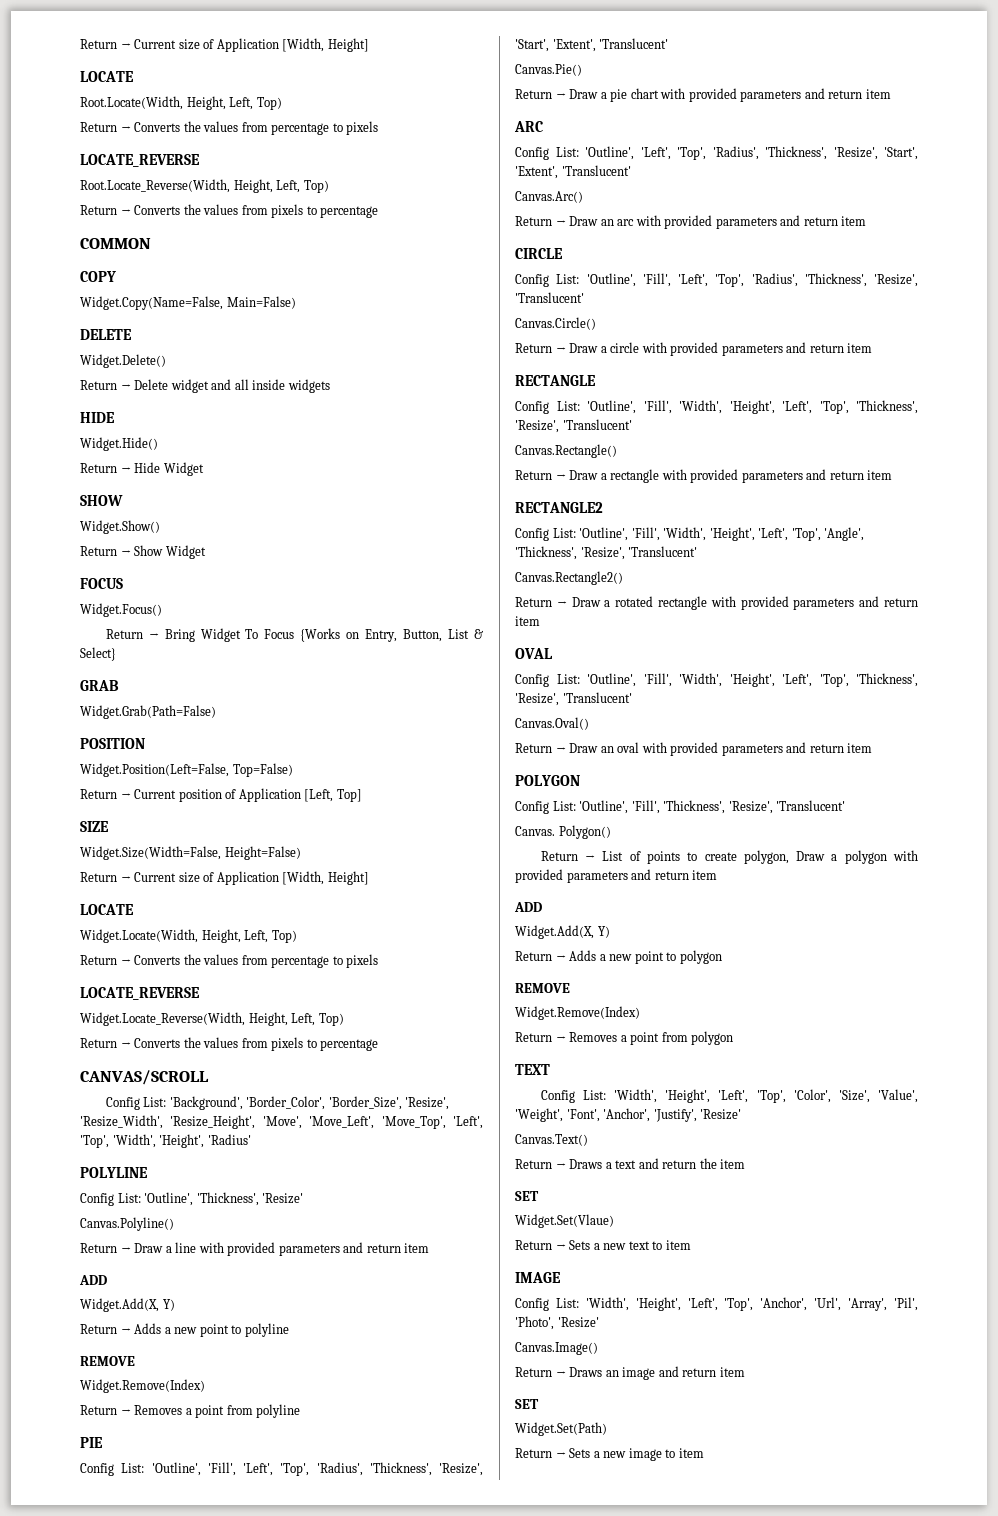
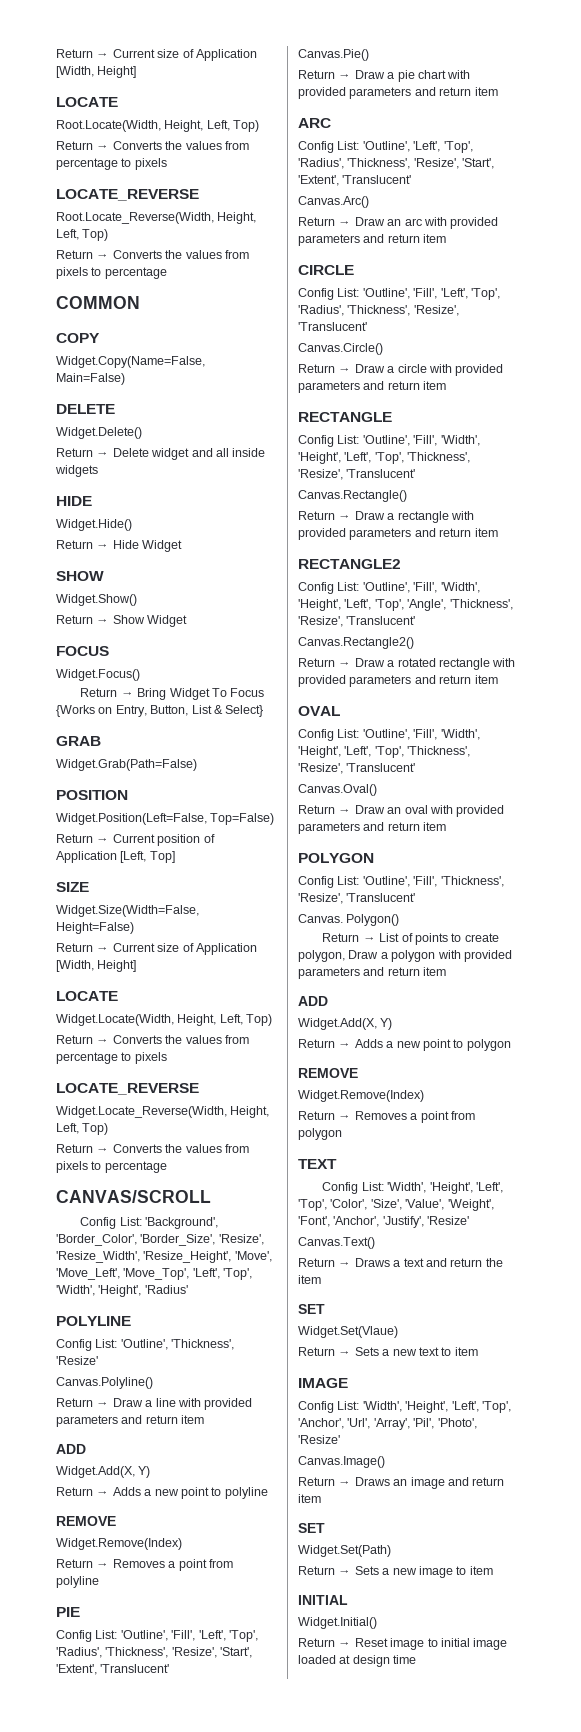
(704, 1453) none -> [298,1595,348,1605] [298,1617,377,1629] [298,1638,508,1650] [298,1655,417,1667] // INITIAL // Widget.Initial() // Return → Reset image to initial image loaded at design time

